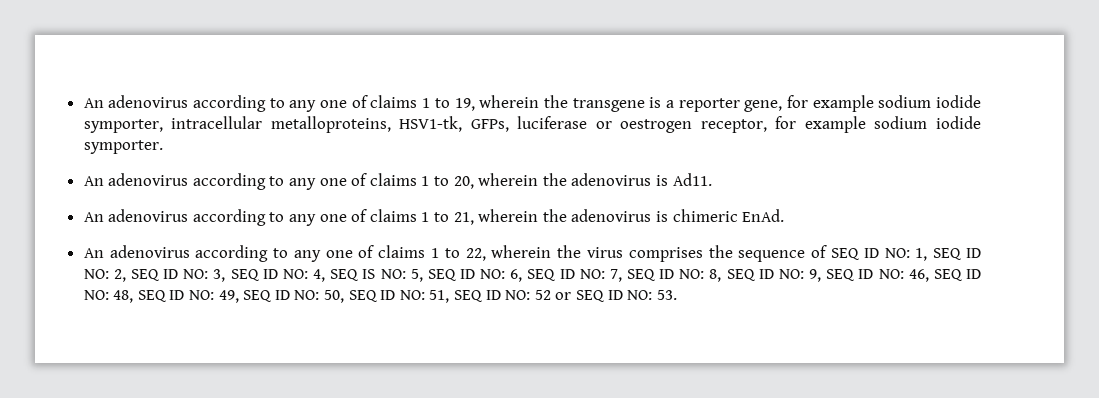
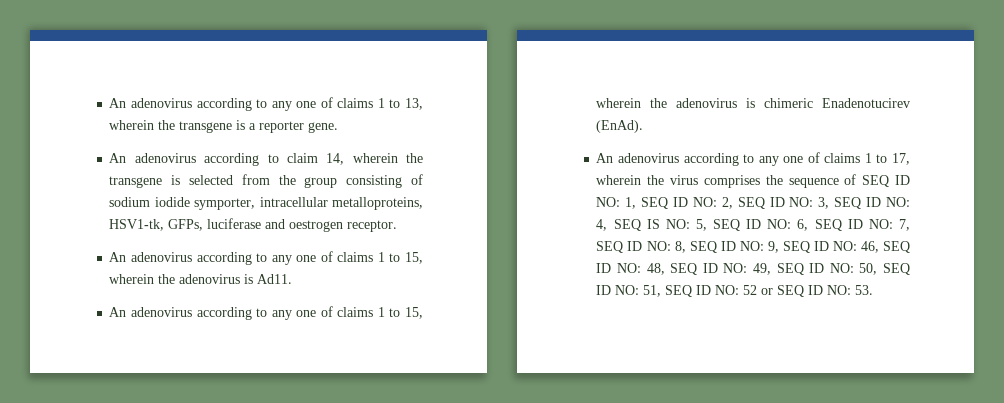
[454,98,475,111] 19, -> [405,98,424,110] 13,
[744,95,874,112] gene, for example -> [308,122,339,133] [109,153,423,166] [109,174,424,188] gene. // An adenovirus according to claim 14, wherein the transgene is selected from the group consisting of
[595,116,981,133] [83,140,163,154] or oestrogen receptor, for example sodium iodide symporter. -> [265,219,398,232] and oestrogen receptor.
[453,176,474,189] 20, -> [405,252,424,264] 15,
[453,212,474,225] 21, -> [405,307,424,319] 15,
[742,209,785,222] EnAd. -> [822,98,910,108] [596,120,644,133] Enadenotucirev (EnAd).
[465,248,486,261] 22, -> [892,153,910,165] 17,

